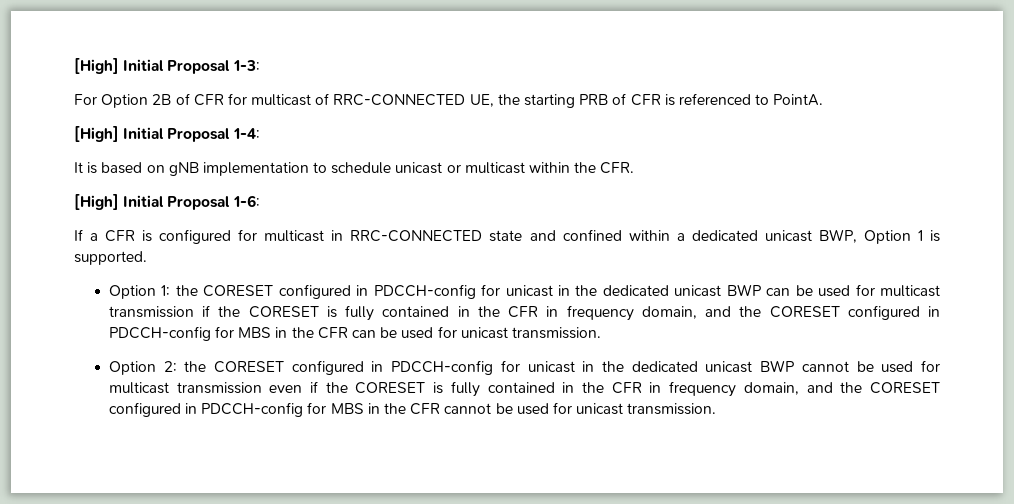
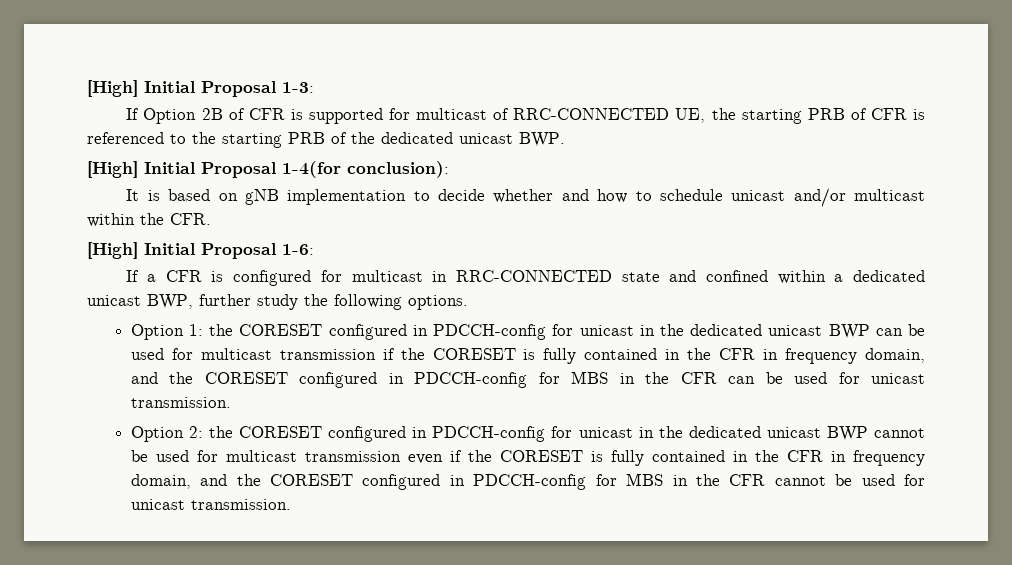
[74,94,97,105] For -> [126,108,140,120] If
(224, 100) none -> [290,108,383,124] is supported
[773,94,824,106] [74,126,260,142] PointA. // [High] Initial Proposal 1-4: -> [192,132,565,148] [87,161,449,178] the starting PRB of the dedicated unicast BWP. // [High] Initial Proposal 1-4(for conclusion):
(328, 167) none -> [438,189,652,203] decide whether and how to
[446,164,461,173] or -> [793,188,846,207] and/or
[863,230,941,244] [74,251,147,265] Option 1 is supported. -> [199,294,468,310] further study the following options.

